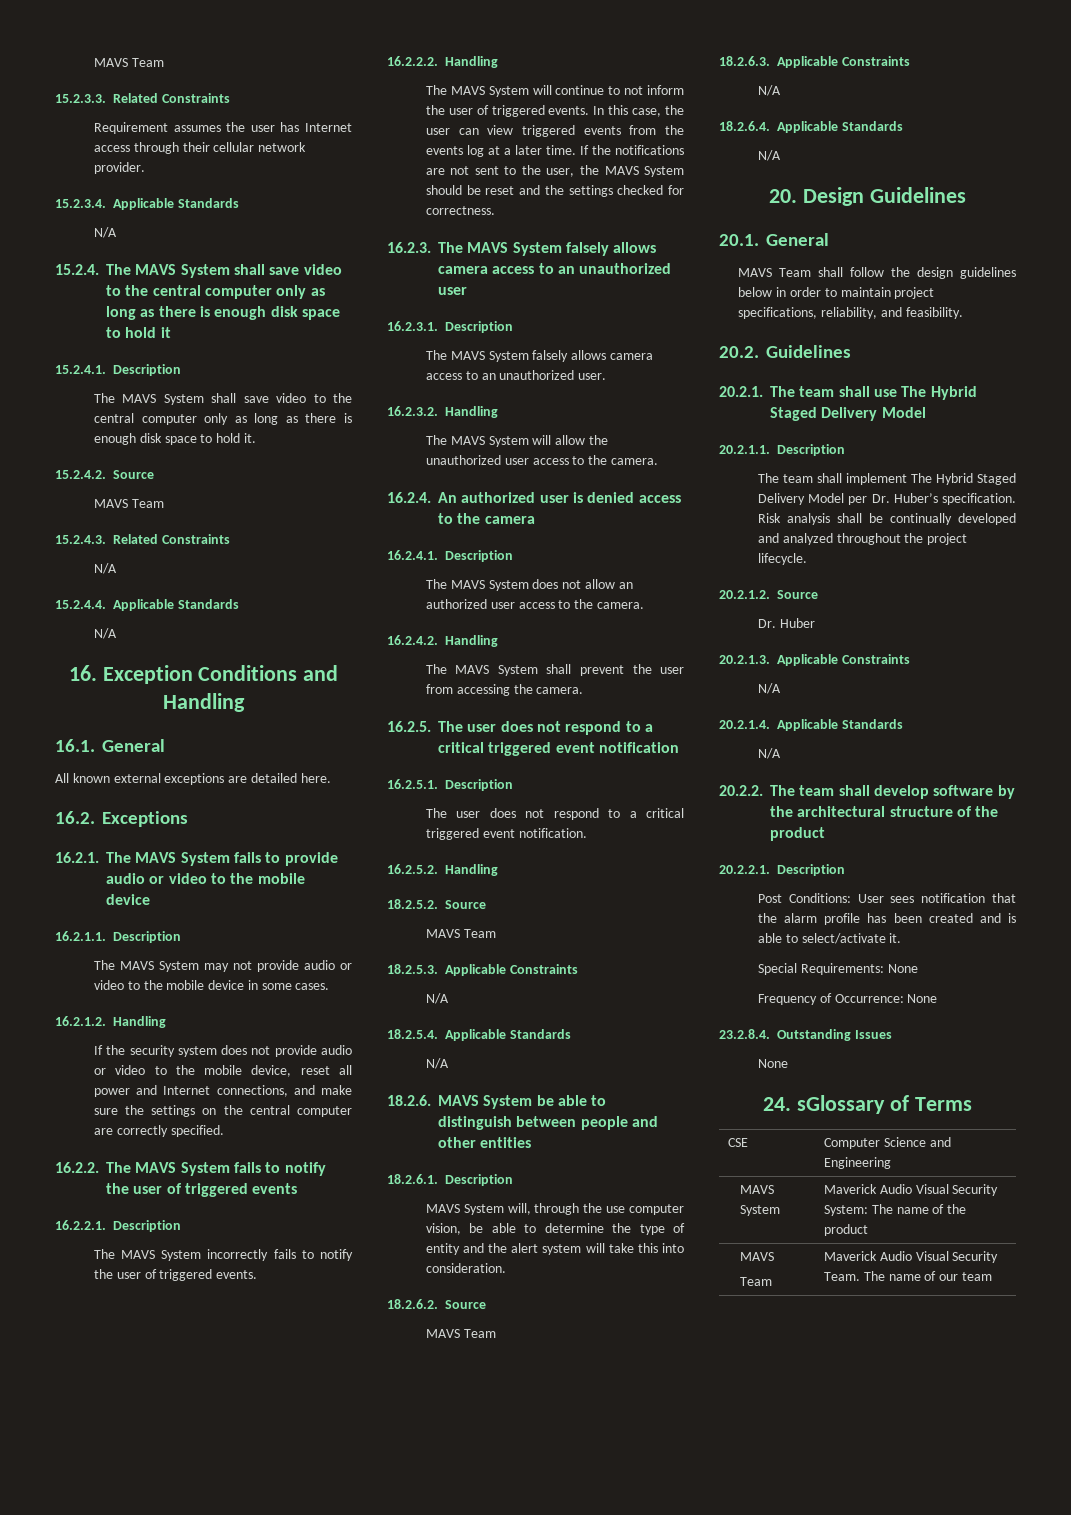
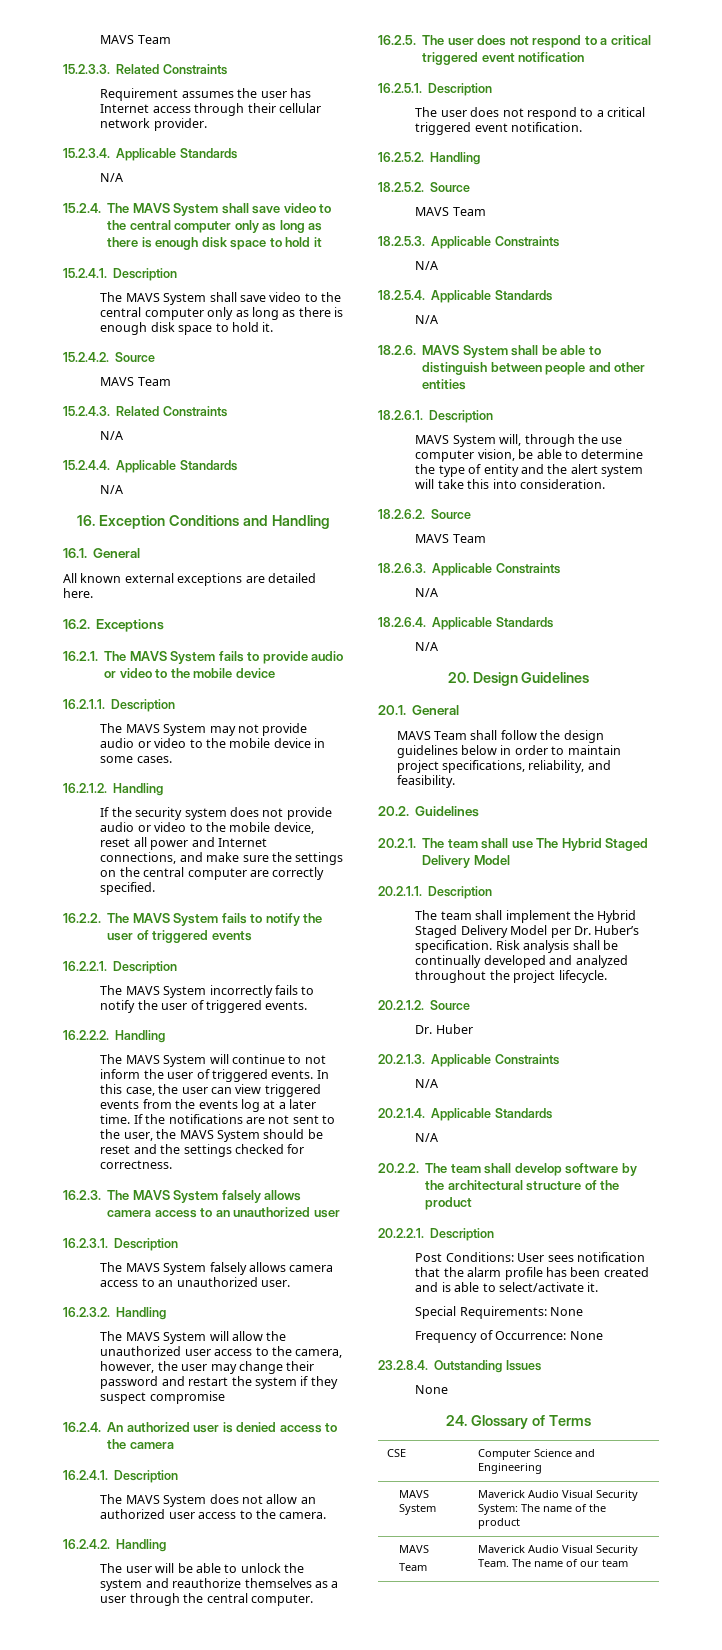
[610,458,658,465] camera. -> [295,1349,343,1358] [100,1361,315,1374] [100,1376,338,1389] [100,1391,225,1404] camera, however, the user may change their password and restart the system if they suspect compromise
[455,664,684,676] [425,684,584,696] MAVS System shall prevent the user from accessing the camera. -> [125,1563,305,1573] [100,1578,339,1591] [100,1593,313,1606] user will be able to unlock the system and reauthorize themselves as a user through the central computer.
(533, 1102) none -> [511,345,539,356] shall
[910,473,932,483] The -> [573,910,594,920] the
[797,1095,886,1114] sGlossary -> [471,1415,529,1429] Glossary

